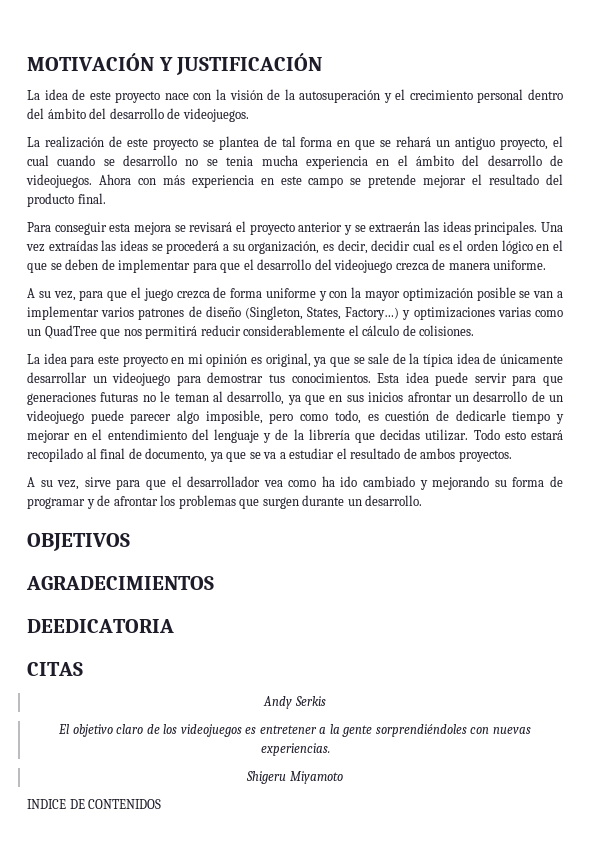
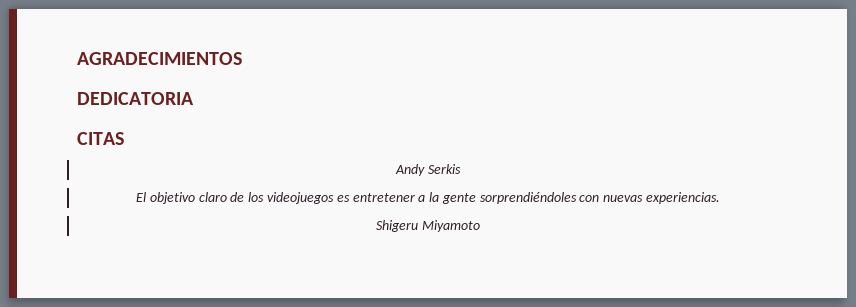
[27,53,323,75] [27,89,563,103] [27,108,249,122] [27,136,563,150] [27,155,563,169] [26,174,563,188] [27,193,106,207] [27,221,564,235] [26,240,564,254] [27,259,547,273] [27,287,563,301] [27,306,563,320] [27,325,475,339] [27,353,564,367] [27,372,563,386] [27,391,563,405] [26,410,564,424] [27,429,563,443] [27,448,512,462] [27,476,563,490] [27,495,423,509] [27,533,130,551] MOTIVACIÓN Y JUSTIFICACIÓN // La idea de este proyecto nace con la visión de la autosuperación y el crecimiento personal dentro del ámbito del desarrollo de videojuegos. // La realización de este proyecto se plantea de tal forma en que se rehará un antiguo proyecto, el cual cuando se desarrollo no se tenia mucha experiencia en el ámbito del desarrollo de videojuegos. Ahora con más experiencia en este campo se pretende mejorar el resultado del producto final. // Para conseguir esta mejora se revisará el proyecto anterior y se extraerán las ideas principales. Una vez extraídas las ideas se procederá a su organización, es decir, decidir cual es el orden lógico en el que se deben de implementar para que el desarrollo del videojuego crezca de manera uniforme. // A su vez, para que el juego crezca de forma uniforme y con la mayor optimización posible se van a implementar varios patrones de diseño (Singleton, States, Factory…) y optimizaciones varias como un QuadTree que nos permitirá reducir considerablemente el cálculo de colisiones. // La idea para este proyecto en mi opinión es original, ya que se sale de la típica idea de únicamente desarrollar un videojuego para demostrar tus conocimientos. Esta idea puede servir para que generaciones futuras no le teman al desarrollo, ya que en sus inicios afrontar un desarrollo de un videojuego puede parecer algo imposible, pero como todo, es cuestión de dedicarle tiempo y mejorar en el entendimiento del lenguaje y de la librería que decidas utilizar. Todo esto estará recopilado al final de documento, ya que se va a estudiar el resultado de ambos proyectos. // A su vez, sirve para que el desarrollador vea como ha ido cambiado y mejorando su forma de programar y de afrontar los problemas que surgen durante un desarrollo. // OBJETIVOS // -> (77, 58) none
[27,619,174,633] DEEDICATORIA -> [77,92,194,105] DEDICATORIA
[27,799,162,809] // INDICE DE CONTENIDOS -> (480, 226) none

